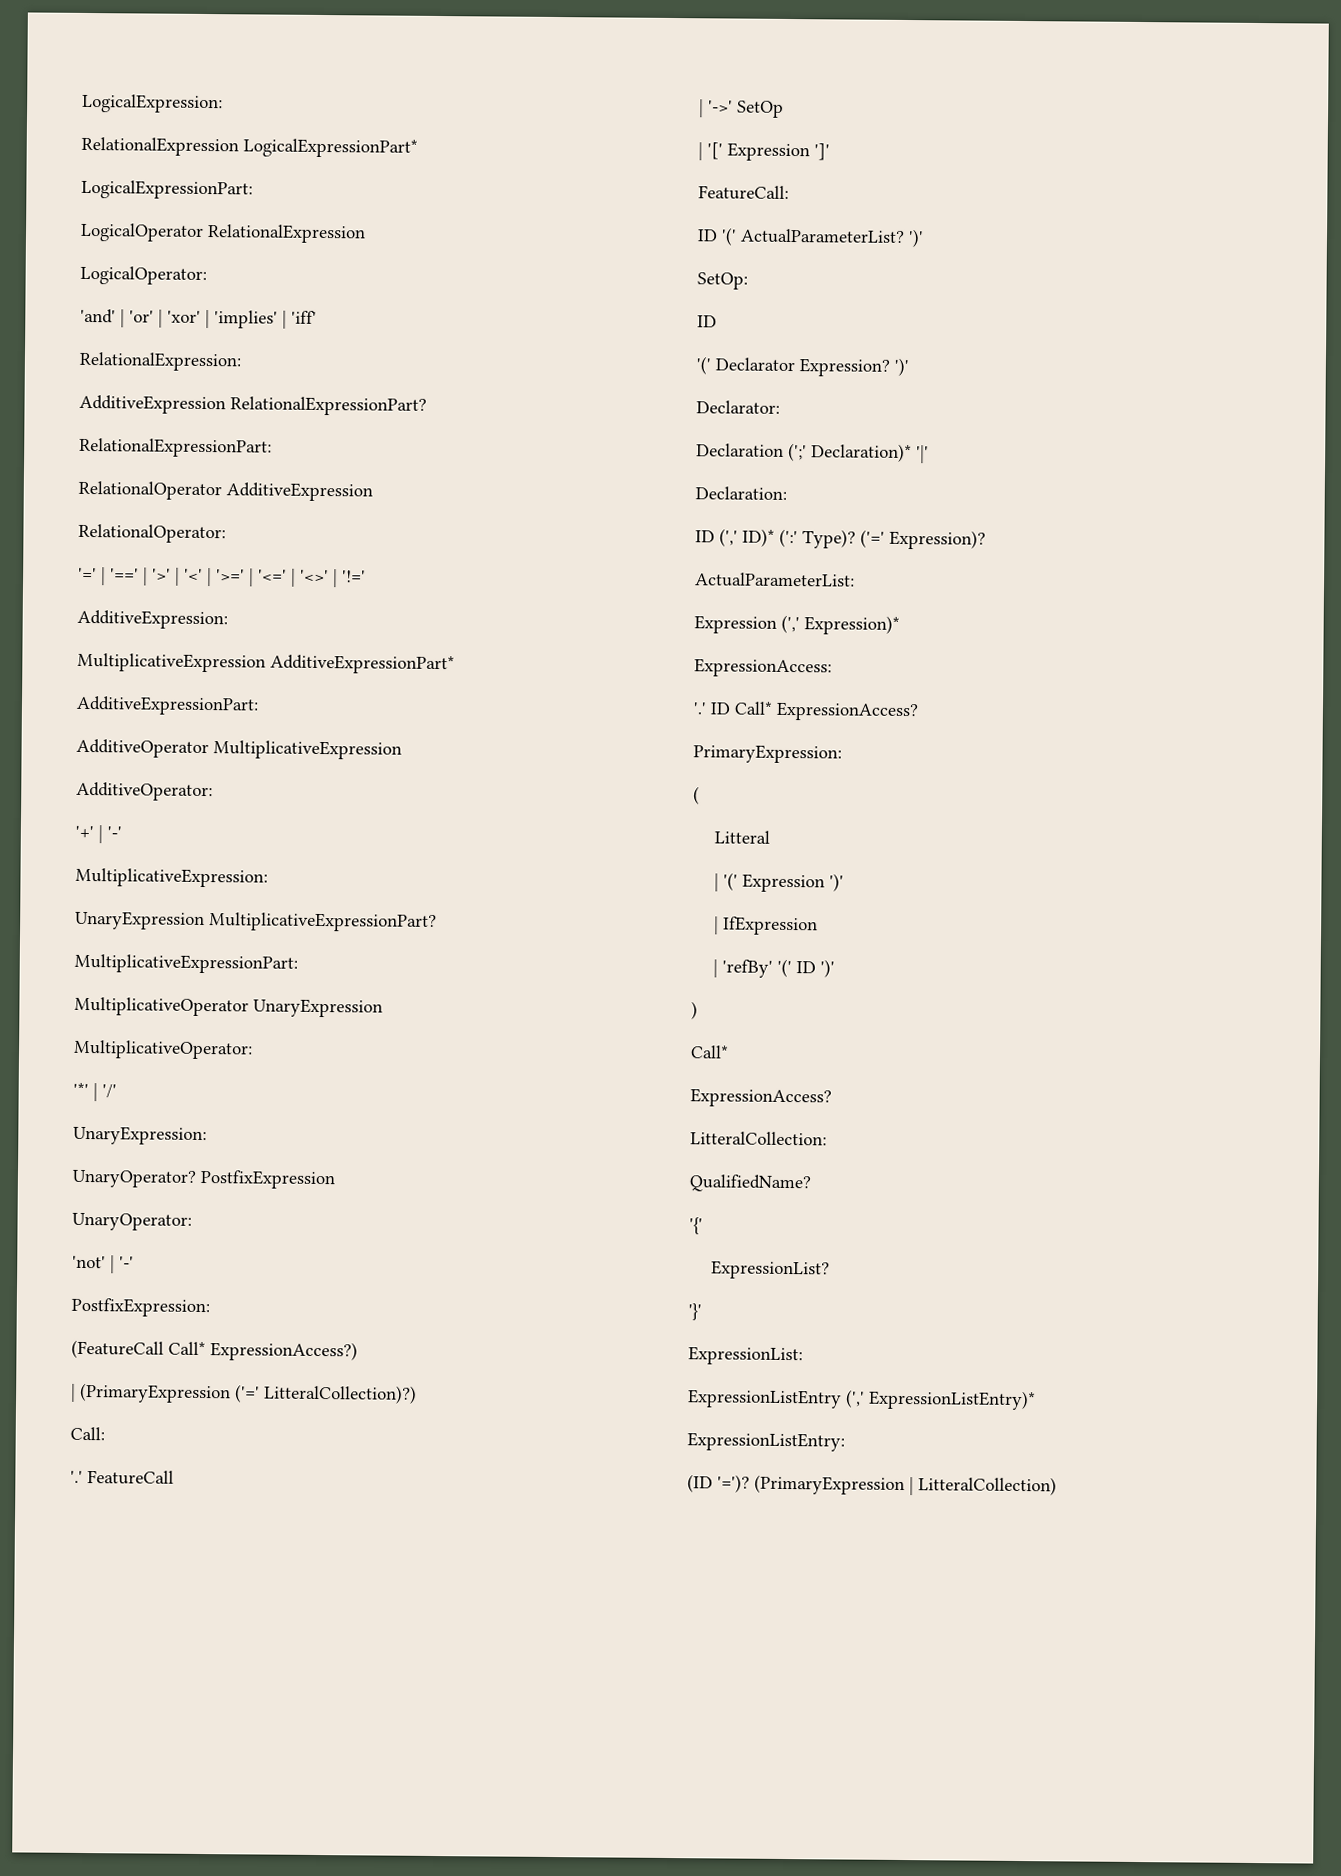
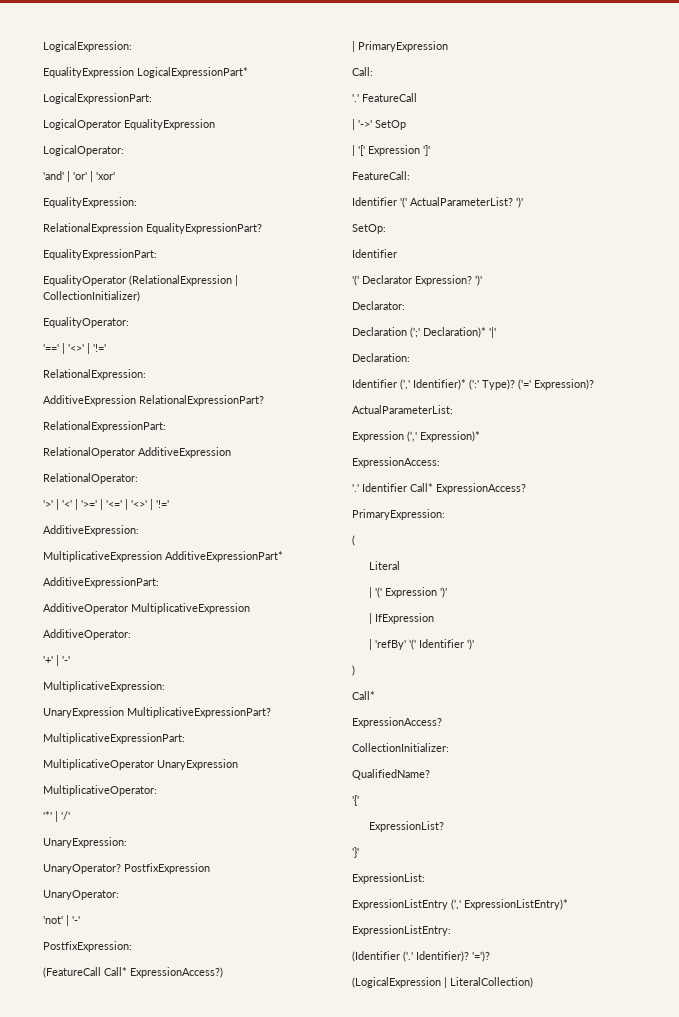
[81,136,239,157] RelationalExpression -> [43,67,134,78] EqualityExpression
[207,224,366,244] RelationalExpression -> [124,119,215,130] EqualityExpression
[205,309,317,329] | 'implies' | 'iff' -> [43,197,137,208] [43,223,262,234] [43,249,157,260] [43,275,238,286] [43,291,140,302] [43,317,129,328] [43,343,106,354] // EqualityExpression: // RelationalExpression EqualityExpressionPart? // EqualityExpressionPart: // EqualityOperator (RelationalExpression | CollectionInitializer) // EqualityOperator: // '==' | '<>' | '!='
[78,567,148,586] '=' | '==' | -> (138, 478) none
[80,1382,417,1404] (PrimaryExpression ('=' LitteralCollection)?) -> [358,41,448,52] PrimaryExpression
[697,229,718,242] ID -> [352,197,397,206] Identifier
[697,315,717,328] ID -> [352,249,397,258] Identifier
[695,528,775,547] ID (',' ID)* -> [352,379,466,390] Identifier (',' Identifier)*
[710,702,731,715] ID -> [362,483,407,492] Identifier
[713,830,770,844] Litteral -> [368,561,400,570] Literal
[795,961,816,974] ID -> [418,639,464,648] Identifier
[690,1131,827,1146] LitteralCollection: -> [352,743,449,752] CollectionInitializer:
[687,1474,1057,1496] (ID '=')? (PrimaryExpression | LitteralCollection) -> [352,951,490,962] [352,977,533,988] (Identifier ('.' Identifier)? '=')? // (LogicalExpression | LiteralCollection)

